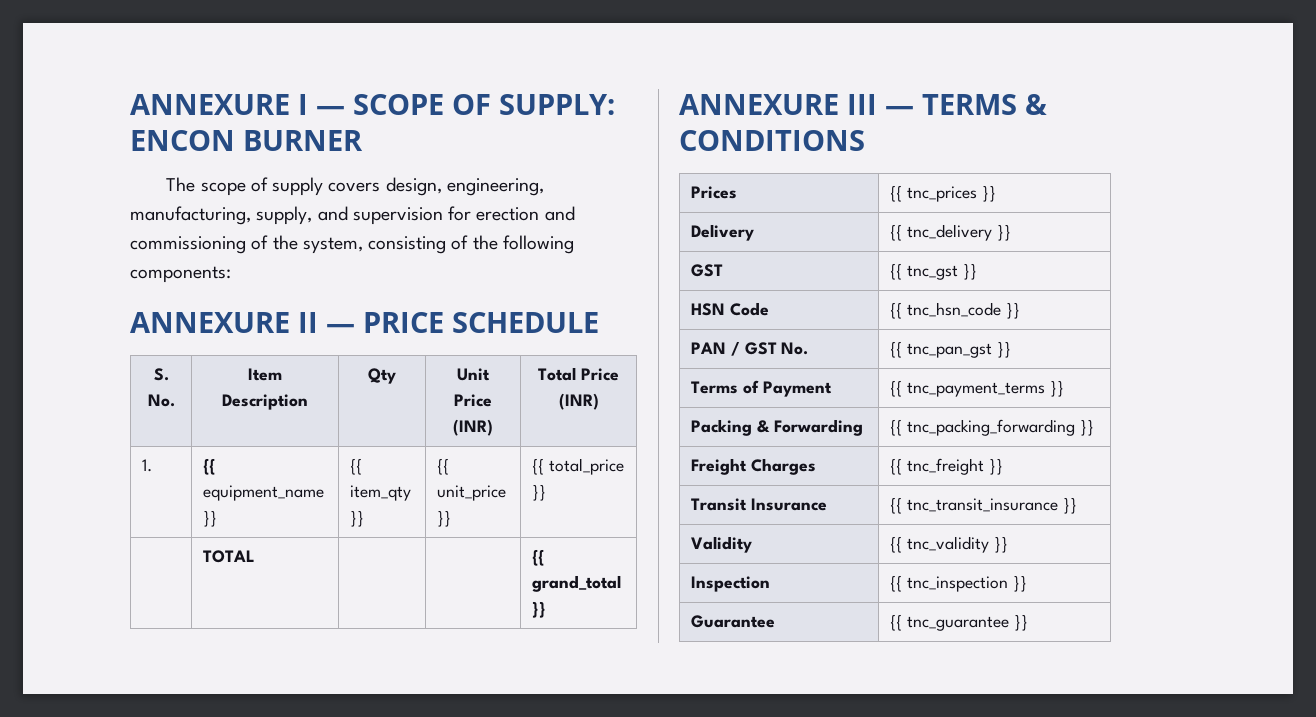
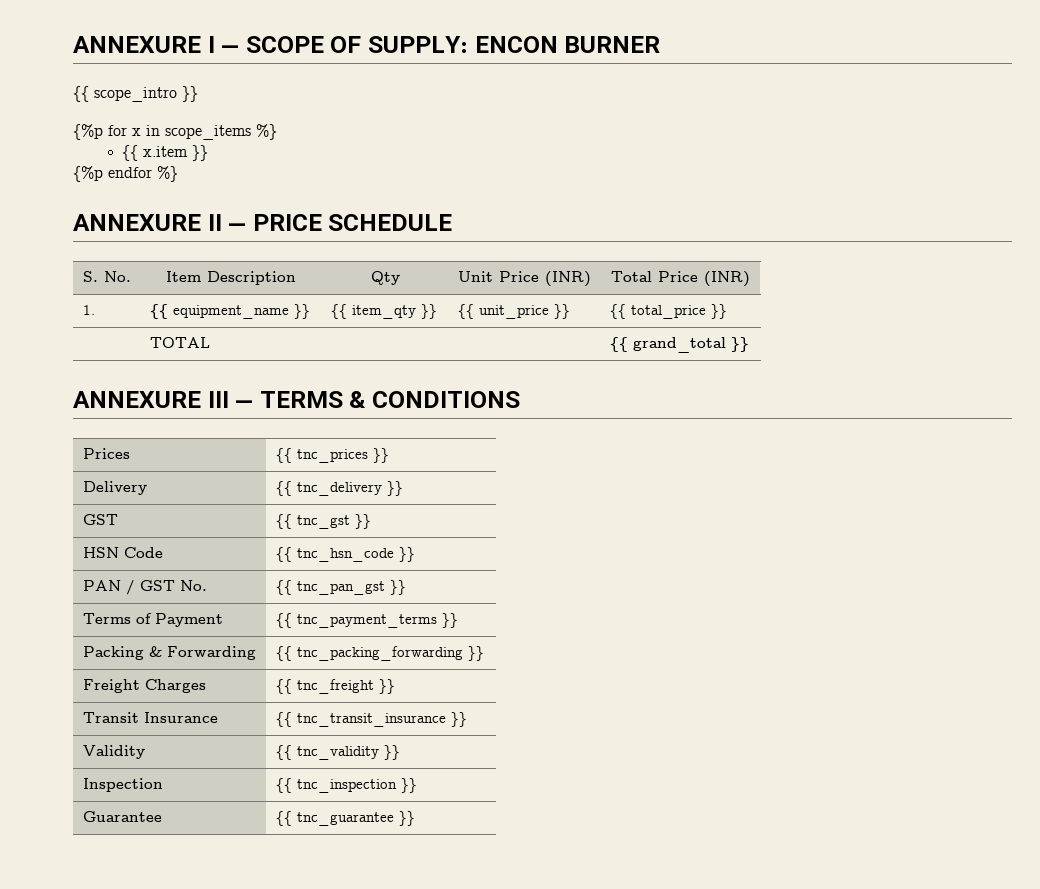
[166,177,544,196] [130,206,575,225] [130,235,574,254] [130,266,231,283] The scope of supply covers design, engineering, manufacturing, supply, and supervision for erection and commissioning of the system, consisting of the following components: -> [73,86,198,102] [73,124,277,140] [122,145,209,161] [73,166,178,182] {{ scope_intro }} // {%p for x in scope_items %} // {{ x.item }} // {%p endfor %}

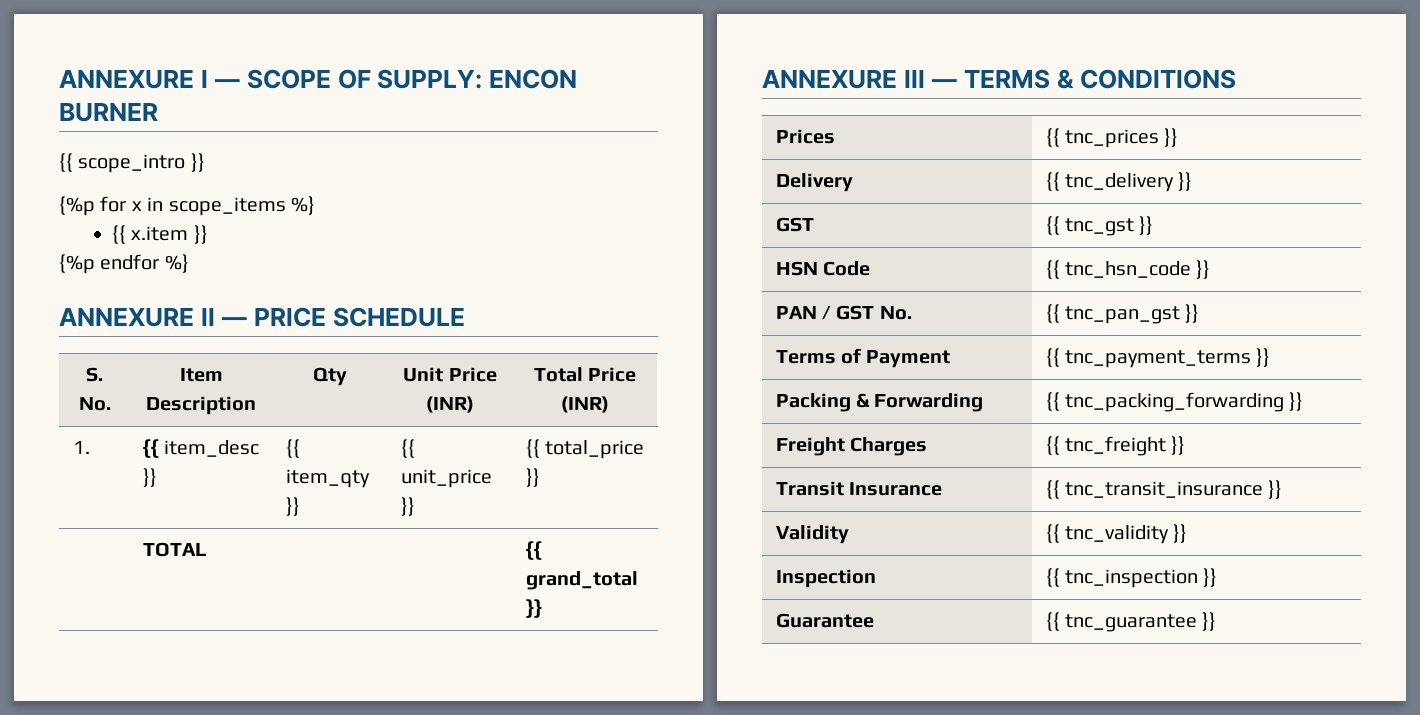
[172,305,289,319] equipment_name -> [163,440,259,457] item_desc

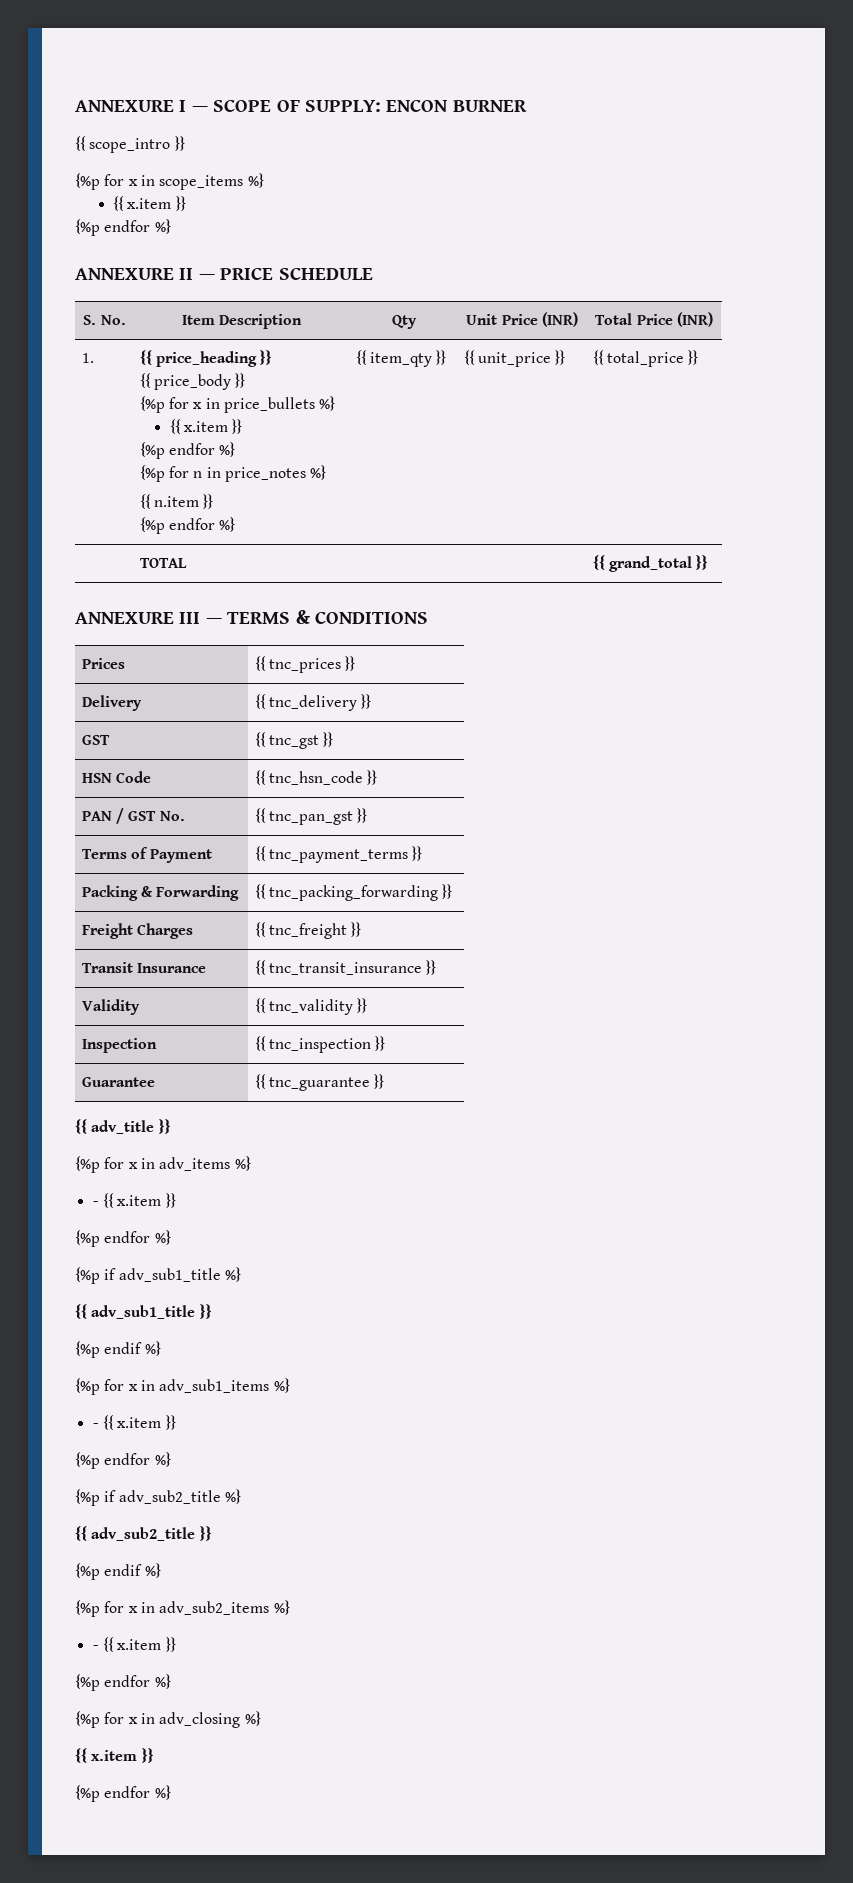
[163,440,259,457] [142,468,157,487] item_desc }} -> [156,350,273,367] [139,373,246,390] [139,396,336,413] [169,419,243,434] [139,442,236,459] [139,465,327,482] [139,494,214,509] [139,517,236,534] price_heading }} // {{ price_body }} // {%p for x in price_bullets %} // {{ x.item }} // {%p endfor %} // {%p for n in price_notes %} // {{ n.item }} // {%p endfor %}
(1217, 621) none -> [75,1119,171,1134] [75,1156,251,1173] [92,1193,176,1208] [75,1230,171,1247] [75,1267,241,1284] [75,1304,212,1319] [75,1341,161,1358] [75,1378,290,1395] [92,1415,176,1430] [75,1452,171,1469] [75,1489,241,1506] [75,1526,212,1541] [75,1563,161,1580] [75,1600,290,1617] [92,1637,176,1652] [75,1674,171,1691] [75,1711,261,1728] [75,1748,154,1763] [75,1785,171,1802] // {{ adv_title }} // {%p for x in adv_items %} // - {{ x.item }} // {%p endfor %} // {%p if adv_sub1_title %} // {{ adv_sub1_title }} // {%p endif %} // {%p for x in adv_sub1_items %} // - {{ x.item }} // {%p endfor %} // {%p if adv_sub2_title %} // {{ adv_sub2_title }} // {%p endif %} // {%p for x in adv_sub2_items %} // - {{ x.item }} // {%p endfor %} // {%p for x in adv_closing %} // {{ x.item }} // {%p endfor %}

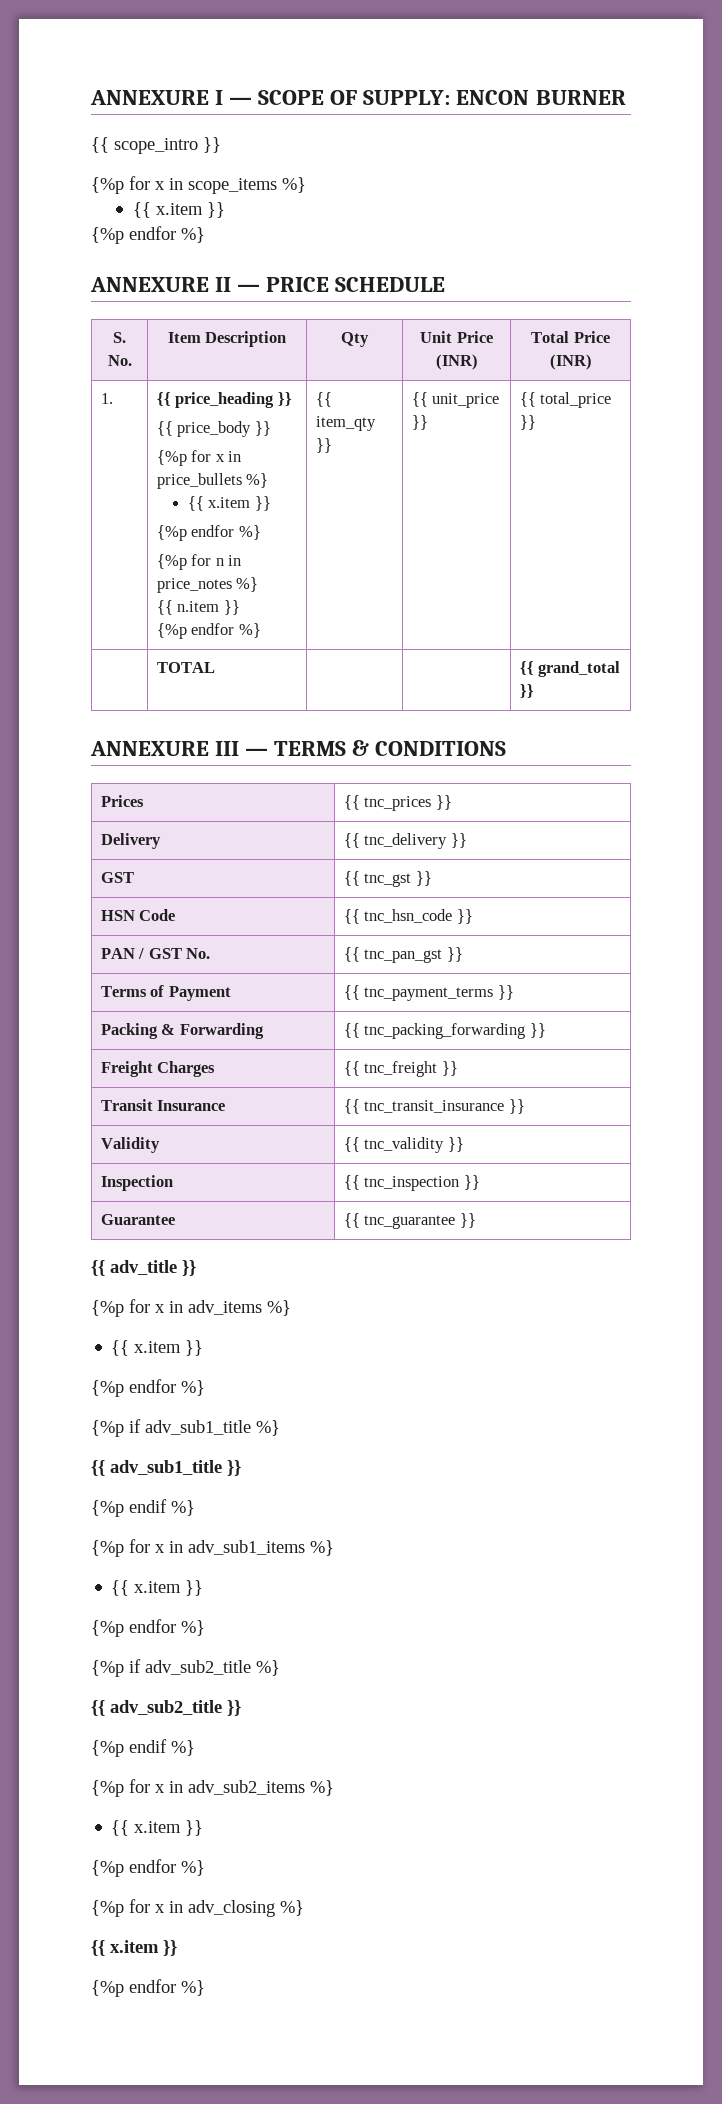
[92,1201,99,1206] - -> (291, 1308) none
[92,1423,99,1428] - -> (334, 1548) none
[92,1645,99,1650] - -> (334, 1788) none

